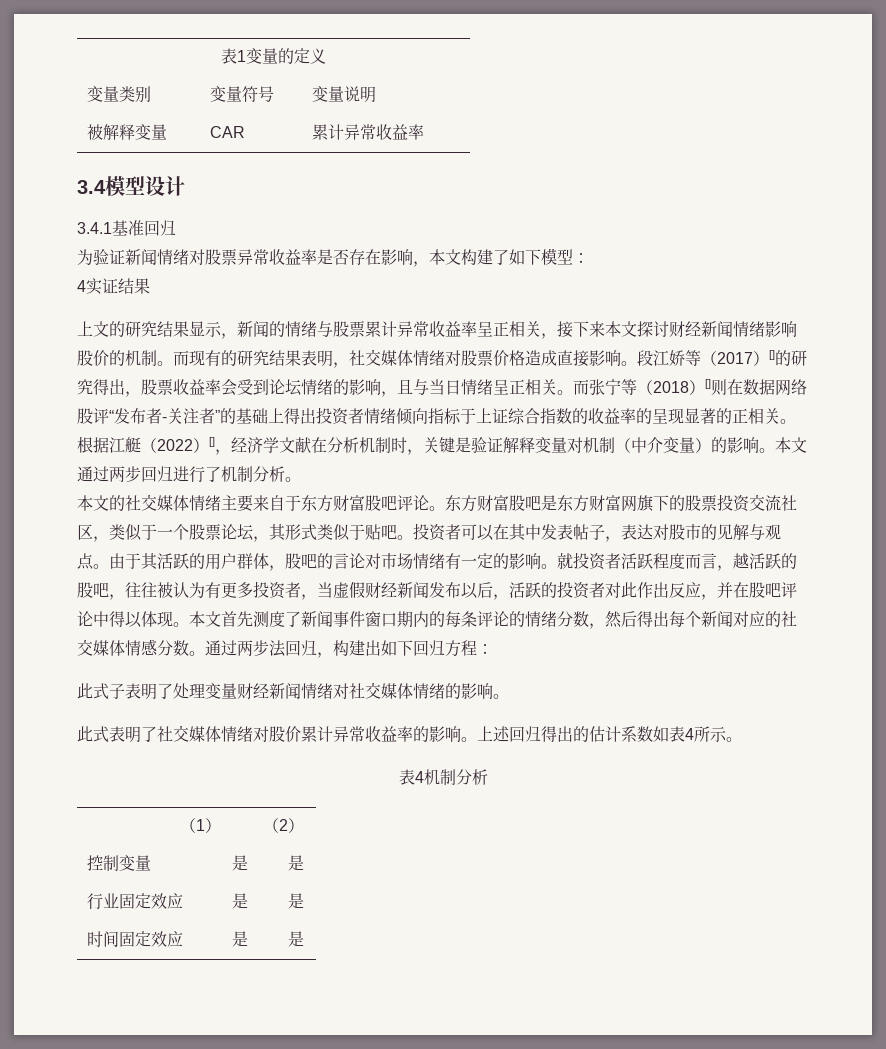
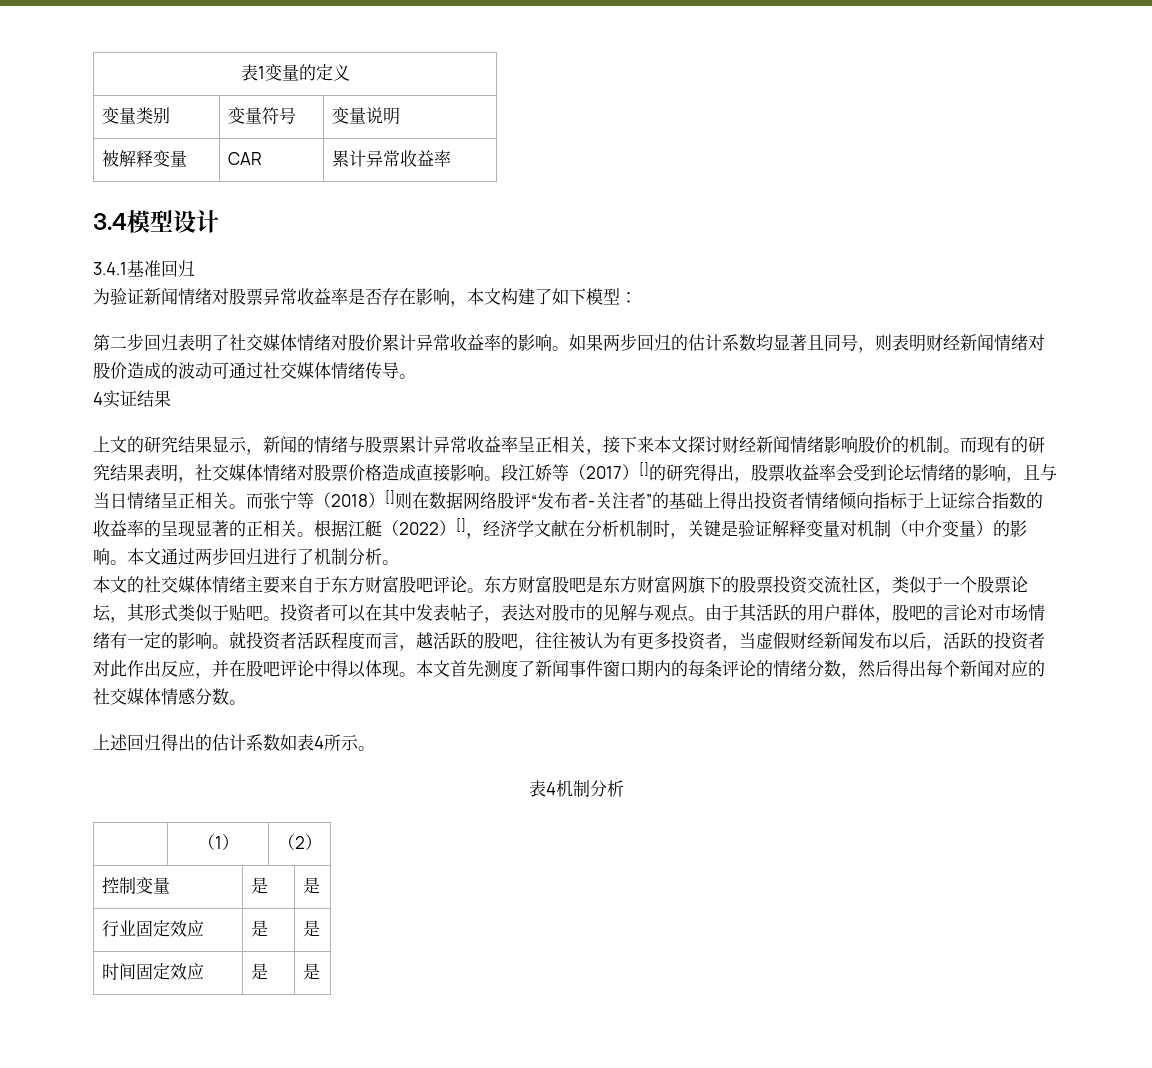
(589, 258) none -> [93,333,1045,353] [93,362,416,380] // 第二步回归表明了社交媒体情绪对股价累计异常收益率的影响。如果两步回归的估计系数均显著且同号，则表明财经新闻情绪对股价造成的波动可通过社交媒体情绪传导。
[205,640,493,658] [77,682,509,700] [77,725,477,743] 通过两步法回归，构建出如下回归方程： // 此式子表明了处理变量财经新闻情绪对社交媒体情绪的影响。 // 此式表明了社交媒体情绪对股价累计异常收益率的影响。 -> (246, 702) //

